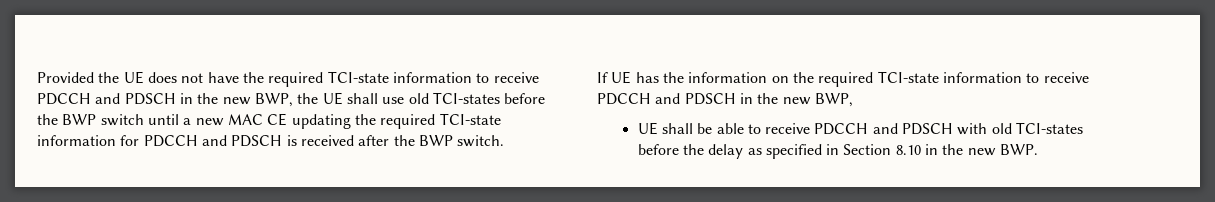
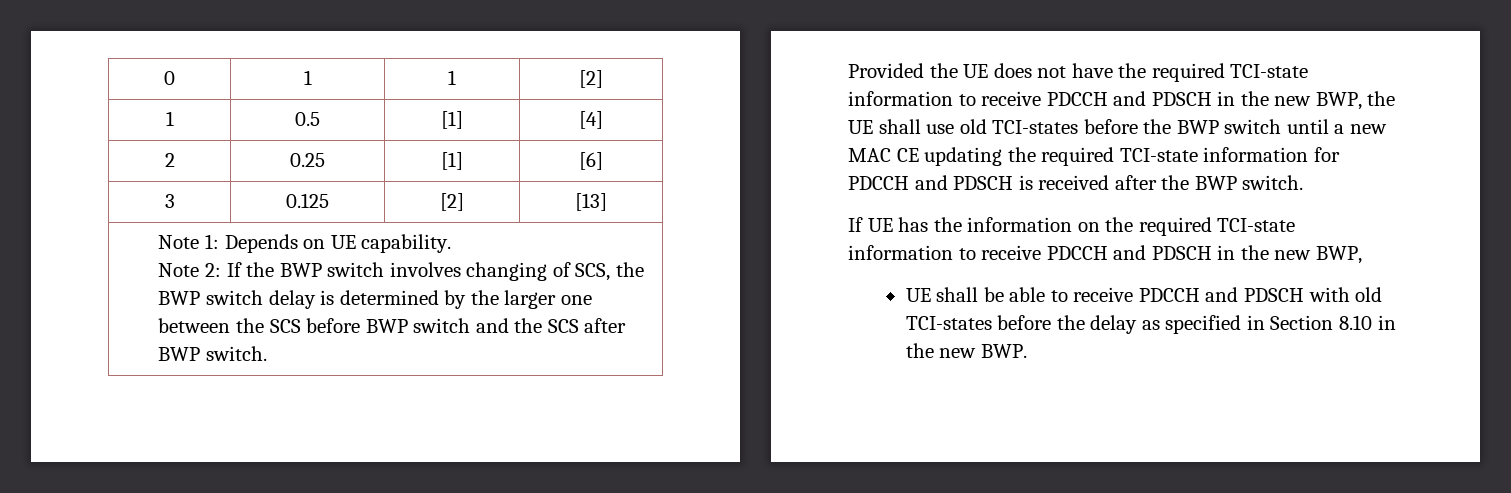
(37, 77) none -> [164,71,175,85] [303,70,312,85] [448,70,456,85] [579,70,603,88] [165,111,174,126] [295,112,320,126] [441,111,463,129] [579,111,603,129] [164,153,175,167] [290,153,325,167] [441,152,463,170] [579,152,603,170] [164,194,175,208] [286,193,329,208] [440,193,464,211] [575,193,607,211] [158,234,452,253] [158,262,644,281] [158,290,592,309] [158,318,627,333] [158,346,267,361] 0 | 1 | 1 | [2] // 1 | 0.5 | [1] | [4] // 2 | 0.25 | [1] | [6] // 3 | 0.125 | [2] | [13] // Note 1: Depends on UE capability. // Note 2: If the BWP switch involves changing of SCS, the BWP switch delay is determined by the larger one between the SCS before BWP switch and the SCS after BWP switch. //

